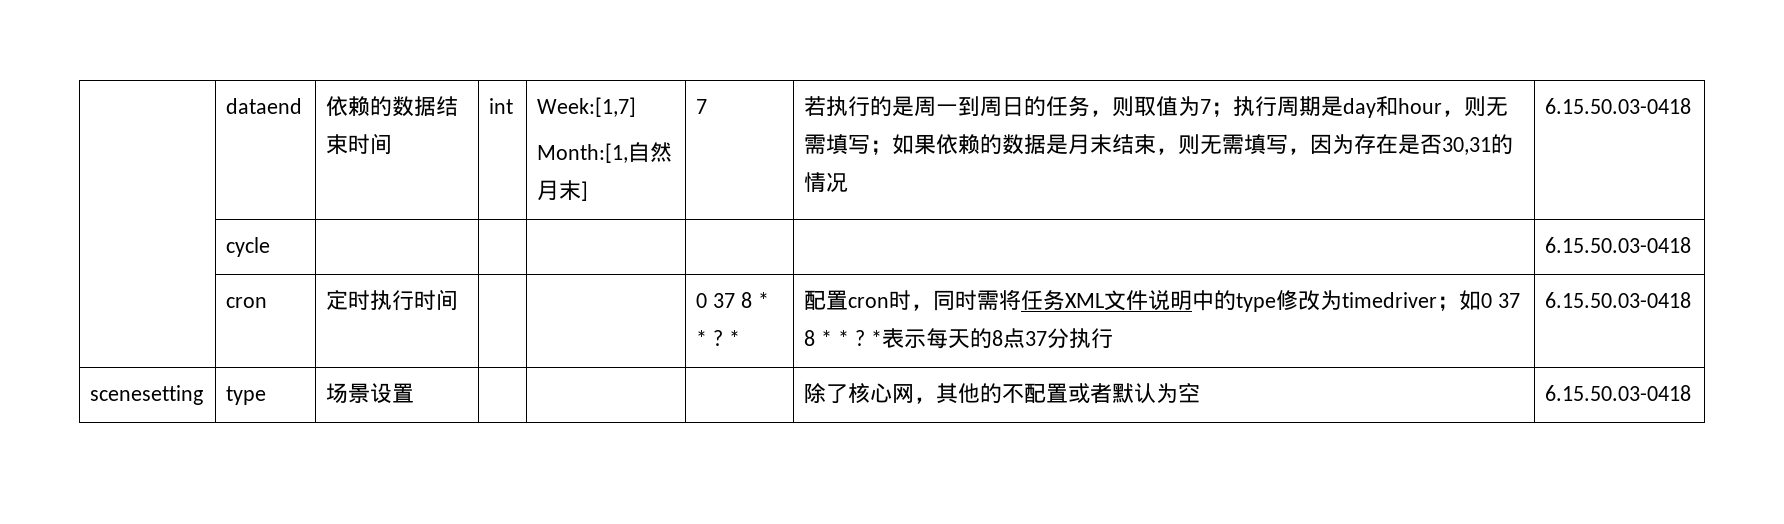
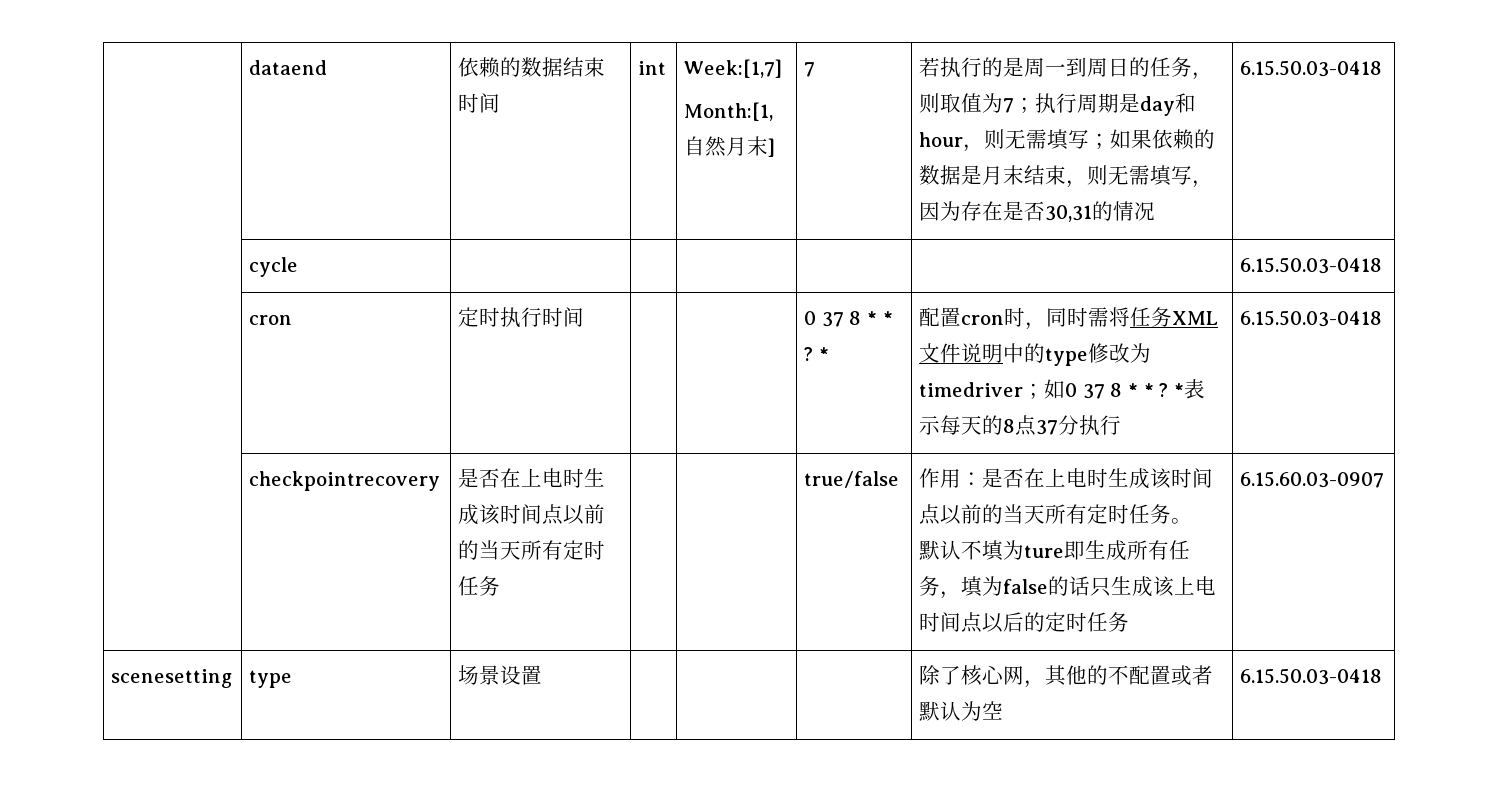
(1692, 300) none -> [249,471,441,491] [458,468,606,488] [458,504,606,525] [458,540,606,560] [458,576,501,596] [804,471,900,488] [919,468,1214,489] [919,504,1193,525] [919,540,1191,561] [919,576,1217,599] [919,612,1130,633] [1240,471,1385,488] // | checkpointrecovery | 是否在上电时生成该时间点以前的当天所有定时任务 | | | true/false | 作用：是否在上电时生成该时间点以前的当天所有定时任务。 // 默认不填为ture即生成所有任务，填为false的话只生成该上电时间点以后的定时任务 | 6.15.60.03-0907

